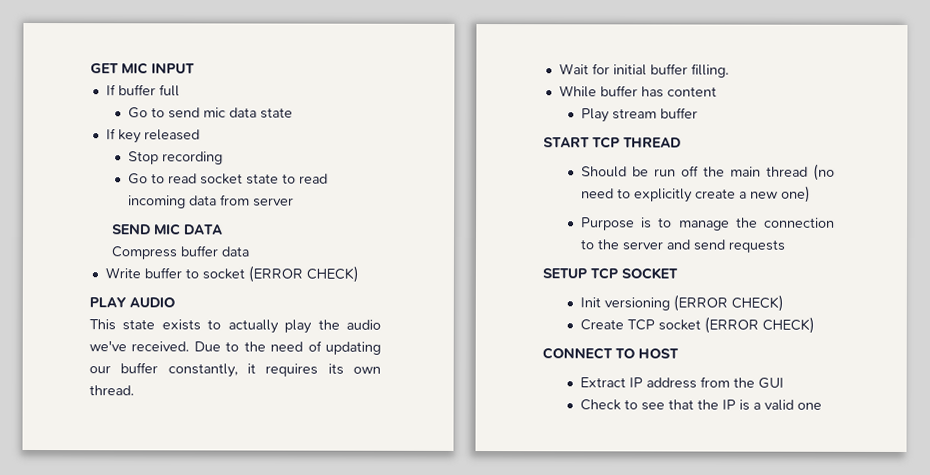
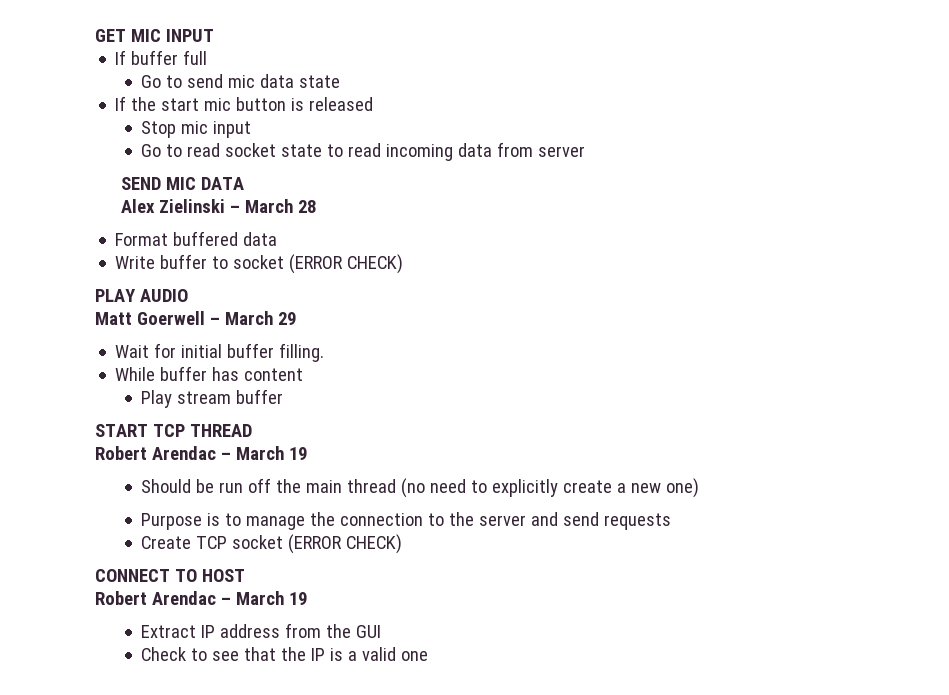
[117,129,142,144] key -> [131,97,305,111] the start mic button is
[161,151,223,165] recording -> [181,121,252,138] mic input
[110,245,218,260] Compress buffer -> [120,199,316,213] [115,231,239,246] Alex Zielinski – March 28 // Format buffered
[89,319,381,334] [89,340,381,355] [89,362,381,378] [89,385,134,396] This state exists to actually play the audio we've received. Due to the need of updating our buffer constantly, it requires its own thread. -> [95,311,296,325] Matt Goerwell – March 29
(681, 142) none -> [95,446,307,460] // Robert Arendac – March 19
[542,267,678,280] [579,294,784,312] // SETUP TCP SOCKET // Init versioning (ERROR CHECK) -> (672, 521) none
(679, 353) none -> [95,591,307,605] // Robert Arendac – March 19

